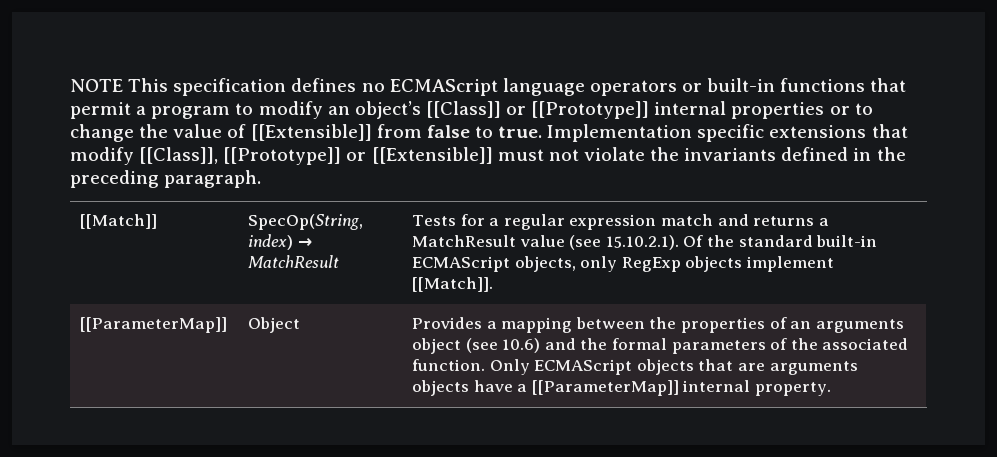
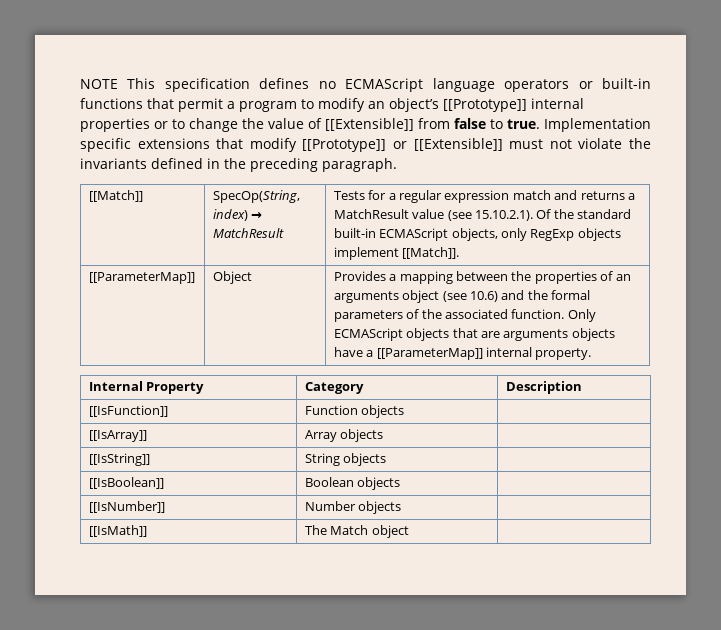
[425,101,527,118] [[Class]] or -> (439, 105) none
[139,147,219,164] [[Class]], -> (297, 145) none
(832, 389) none -> [88,381,205,394] [304,382,364,394] [505,381,582,394] [88,405,168,417] [304,405,405,418] [88,430,147,442] [304,429,384,442] [88,453,150,466] [304,453,387,466] [88,477,164,489] [304,477,401,490] [88,501,165,513] [304,501,402,514] [88,525,147,537] [304,525,409,538] // Internal Property | Category | Description // [[IsFunction]] | Function objects | // [[IsArray]] | Array objects | // [[IsString]] | String objects | // [[IsBoolean]] | Boolean objects | // [[IsNumber]] | Number objects | // [[IsMath]] | The Match object |

